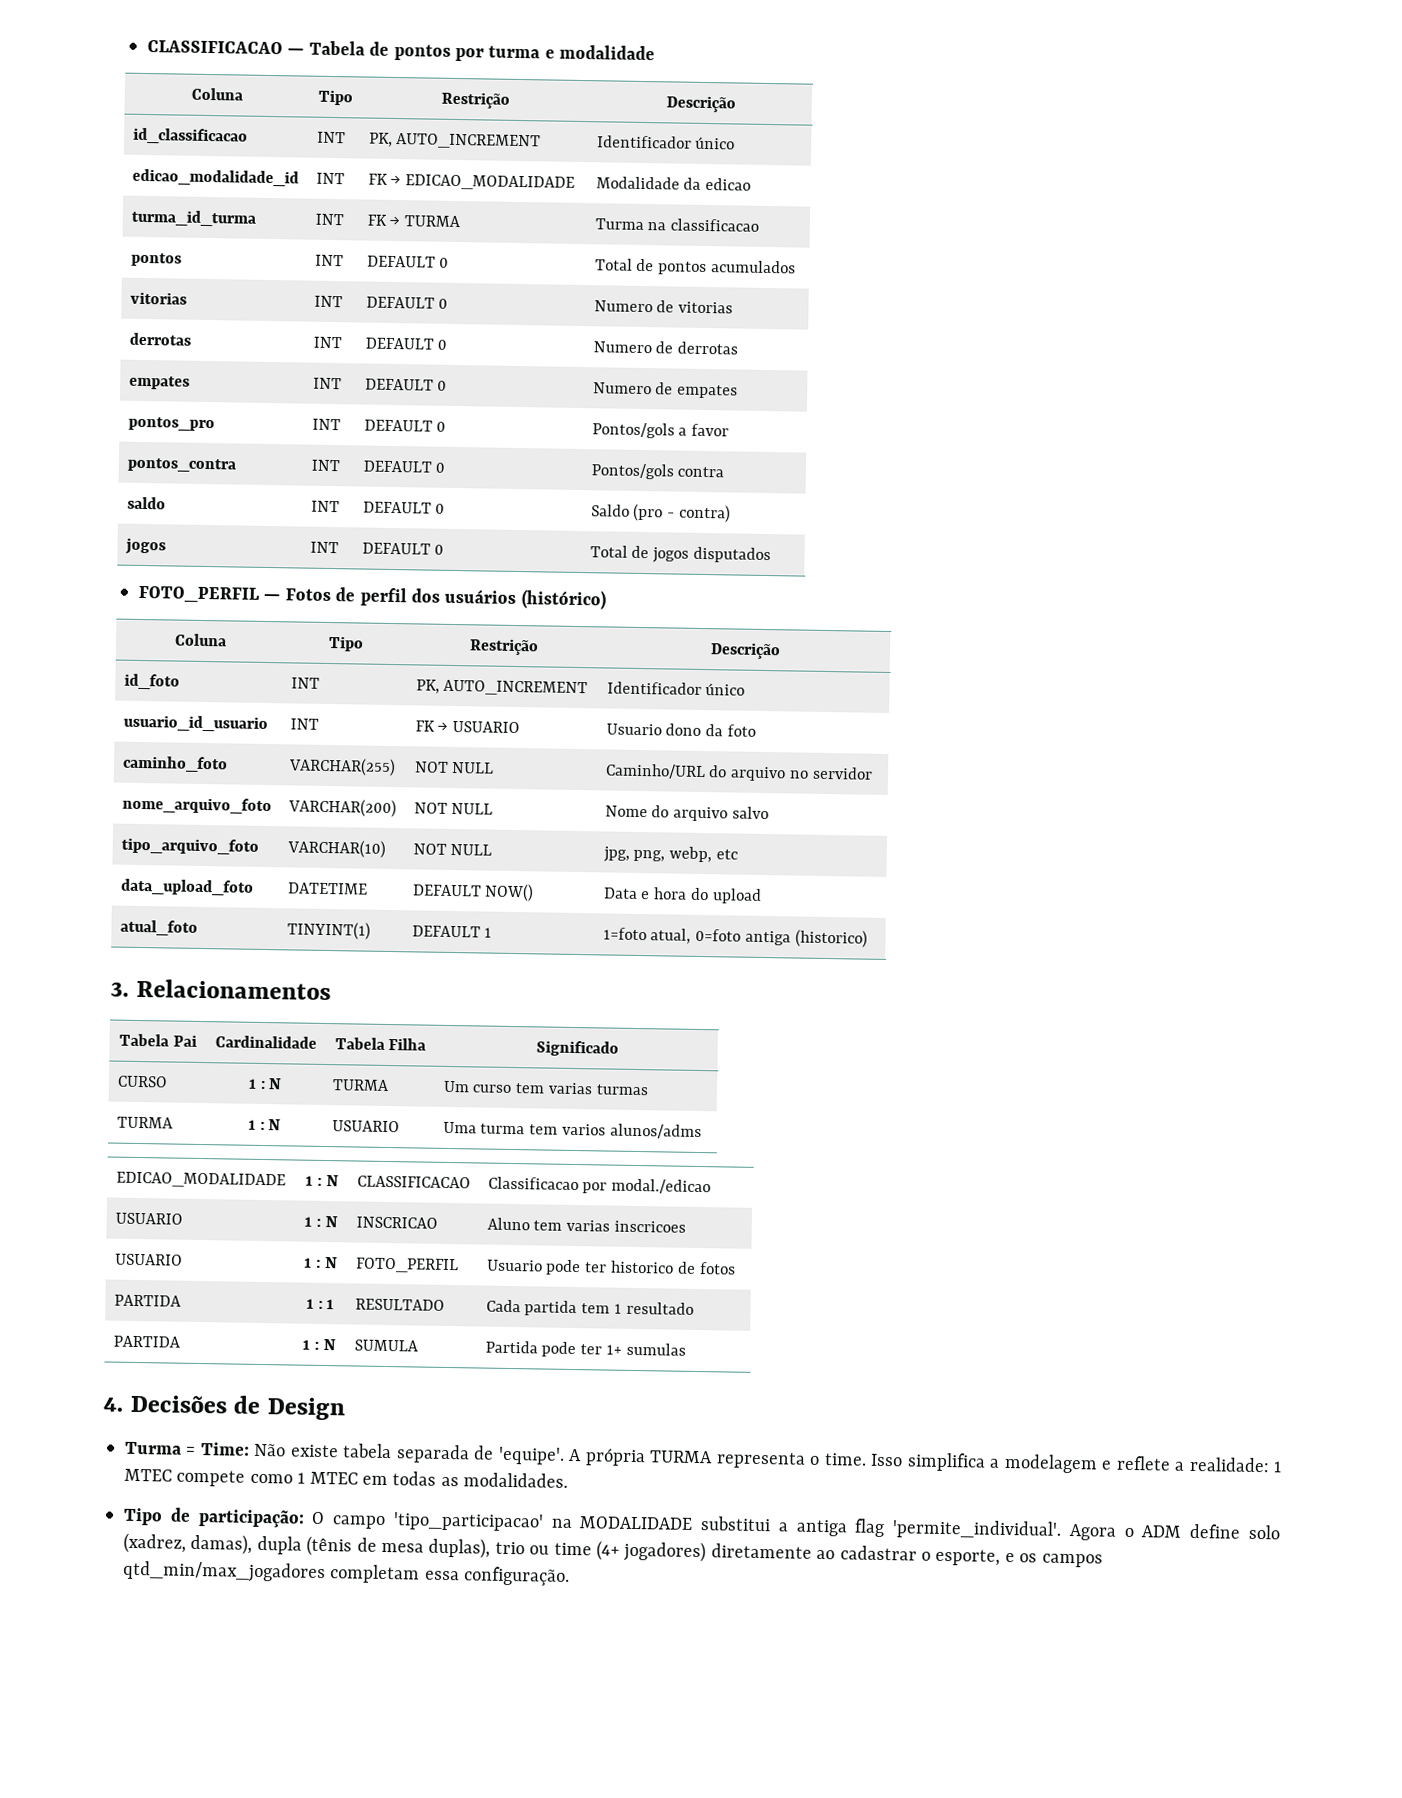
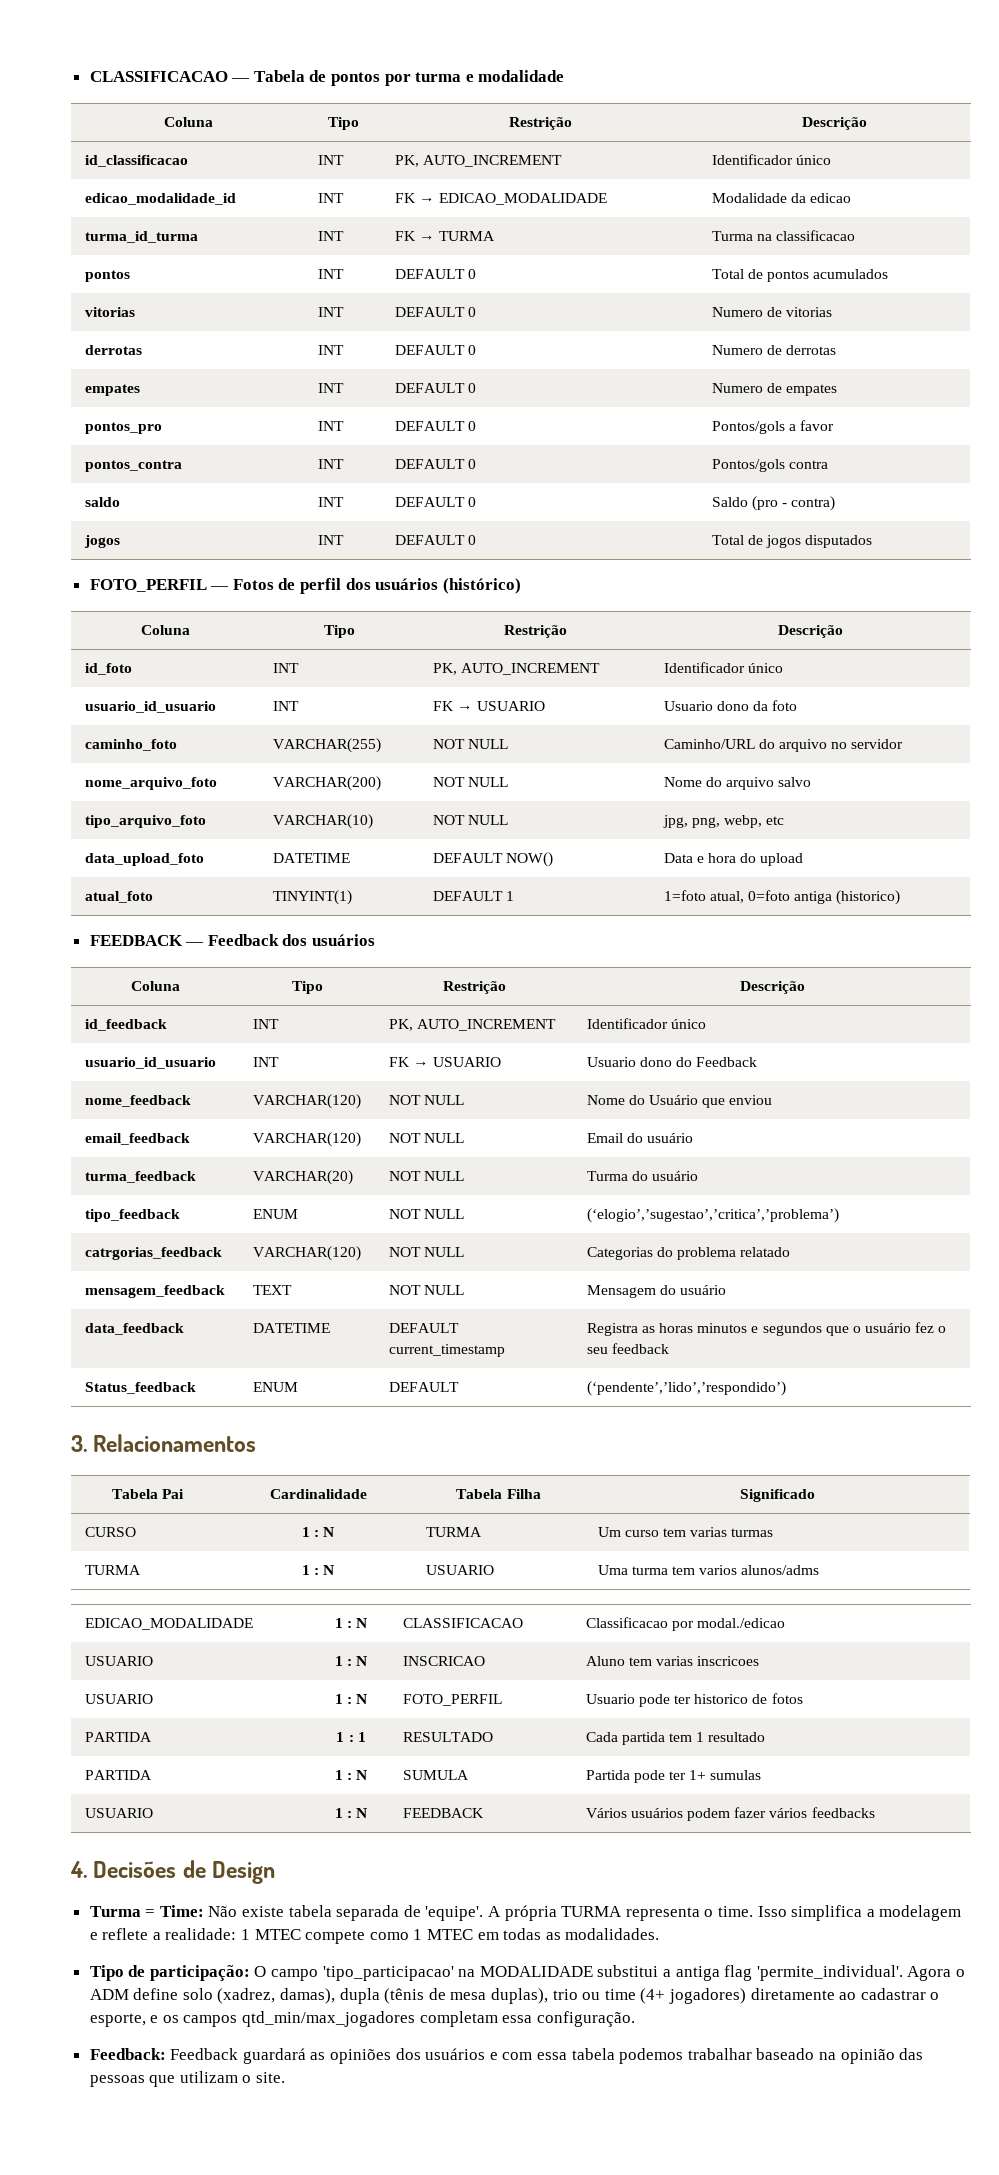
(869, 938) none -> [89,934,376,946] [131,981,180,991] [292,981,323,994] [443,981,506,994] [739,981,805,994] [84,1019,167,1031] [252,1019,279,1029] [388,1019,556,1031] [586,1018,706,1029] [84,1057,216,1069] [252,1057,279,1067] [388,1057,501,1067] [586,1057,758,1067] [84,1095,191,1107] [252,1094,361,1109] [388,1095,464,1105] [586,1095,773,1108] [84,1133,190,1145] [252,1132,361,1147] [388,1133,464,1143] [586,1133,693,1143] [84,1171,196,1183] [252,1170,353,1185] [388,1171,464,1181] [586,1171,698,1181] [84,1209,180,1222] [252,1209,298,1219] [388,1209,464,1219] [586,1208,839,1223] [84,1247,222,1260] [252,1246,361,1261] [388,1247,464,1257] [586,1247,791,1260] [84,1285,225,1298] [252,1285,292,1295] [388,1285,464,1295] [586,1285,726,1298] [84,1323,184,1335] [252,1323,330,1333] [388,1323,459,1333] [388,1344,505,1357] [586,1322,947,1336] [586,1343,669,1354] [84,1382,196,1394] [252,1382,298,1392] [388,1382,459,1392] [586,1381,786,1396] // FEEDBACK — Feedback dos usuários // Coluna | Tipo | Restrição | Descrição // id_feedback | INT | PK, AUTO_INCREMENT | Identificador único // usuario_id_usuario | INT | FK → USUARIO | Usuario dono do Feedback // nome_feedback | VARCHAR(120) | NOT NULL | Nome do Usuário que enviou // email_feedback | VARCHAR(120) | NOT NULL | Email do usuário // turma_feedback | VARCHAR(20) | NOT NULL | Turma do usuário // tipo_feedback | ENUM | NOT NULL | (‘elogio’,’sugestao’,’critica’,’problema’) // catrgorias_feedback | VARCHAR(120) | NOT NULL | Categorias do problema relatado // mensagem_feedback | TEXT | NOT NULL | Mensagem do usuário // data_feedback | DATETIME | DEFAULT current_timestamp | Registra as horas minutos e segundos que o usuário fez o seu feedback // Status_feedback | ENUM | DEFAULT | (‘pendente’,’lido’,’respondido’)
(687, 1349) none -> [84,1808,153,1818] [334,1808,368,1818] [402,1808,484,1818] [585,1807,875,1821] // USUARIO | 1 : N | FEEDBACK | Vários usuários podem fazer vários feedbacks
(571, 1576) none -> [89,2048,924,2064] [89,2071,286,2087] // Feedback: Feedback guardará as opiniões dos usuários e com essa tabela podemos trabalhar baseado na opinião das pessoas que utilizam o site.

